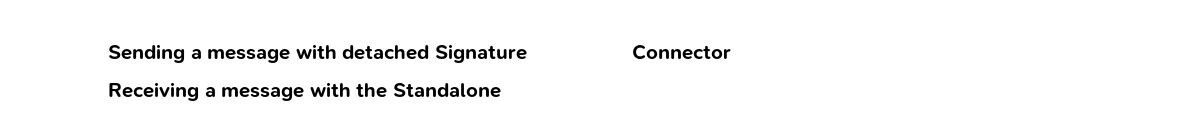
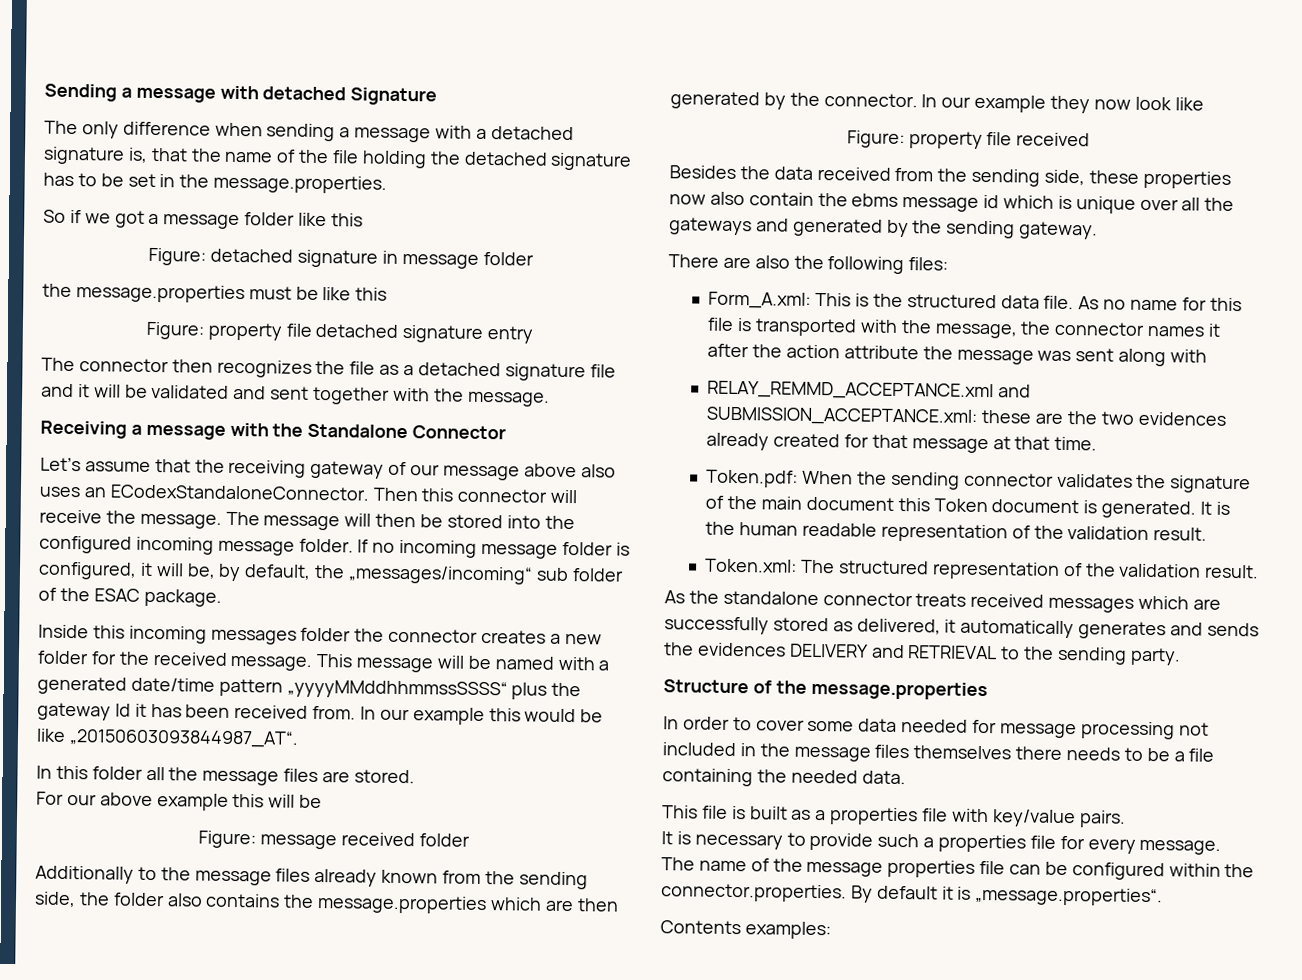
(527, 53) none -> [44,120,574,143] [43,146,633,171] [43,172,388,194] [43,209,363,230] [148,247,534,269] [42,283,388,304] [145,321,534,344] [41,357,616,382] [41,383,550,407] // The only difference when sending a message with a detached signature is, that the name of the file holding the detached signature has to be set in the message.properties. // So if we got a message folder like this // Figure: detached signature in message folder // the message.properties must be like this // Figure: property file detached signature entry // The connector then recognizes the file as a detached signature file and it will be validated and sent together with the message.
(731, 52) none -> [40,457,616,481] [39,484,578,504] [39,509,575,531] [39,535,630,559] [38,561,624,585] [38,587,222,607] [38,624,602,645] [37,650,610,673] [37,676,582,700] [37,702,604,726] [36,728,299,748] [36,765,415,786] [36,791,323,811] [198,830,470,850] [35,865,588,890] [34,891,619,915] [670,91,1204,114] [846,130,1091,149] [669,165,1231,189] [669,191,1235,214] [669,217,1099,240] [668,254,949,275] [708,291,1242,312] [707,317,1221,339] [707,343,1207,367] [707,380,1032,401] [706,406,1226,426] [706,432,1098,454] [706,469,1252,494] [705,495,1230,519] [705,521,1208,543] [705,558,1260,580] [664,590,1221,613] [664,616,1259,640] [664,642,1181,666] [663,679,988,701] [663,716,1209,740] [662,742,1215,762] [662,768,906,787] [662,805,1126,828] [661,831,1222,855] [661,857,1255,881] [661,883,1164,907] [660,920,831,940] // Let’s assume that the receiving gateway of our message above also uses an ECodexStandaloneConnector. Then this connector will receive the message. The message will then be stored into the configured incoming message folder. If no incoming message folder is configured, it will be, by default, the „messages/incoming“ sub folder of the ESAC package. // Inside this incoming messages folder the connector creates a new folder for the received message. This message will be named with a generated date/time pattern „yyyyMMddhhmmssSSSS“ plus the gateway Id it has been received from. In our example this would be like „20150603093844987_AT“. // In this folder all the message files are stored. // For our above example this will be // Figure: message received folder // Additionally to the message files already known from the sending side, the folder also contains the message.properties which are then generated by the connector. In our example they now look like // Figure: property file received // Besides the data received from the sending side, these properties now also contain the ebms message id which is unique over all the gateways and generated by the sending gateway. // There are also the following files: // Form_A.xml: This is the structured data file. As no name for this file is transported with the message, the connector names it after the action attribute the message was sent along with // RELAY_REMMD_ACCEPTANCE.xml and SUBMISSION_ACCEPTANCE.xml: these are the two evidences already created for that message at that time. // Token.pdf: When the sending connector validates the signature of the main document this Token document is generated. It is the human readable representation of the validation result. // Token.xml: The structured representation of the validation result. // As the standalone connector treats received messages which are successfully stored as delivered, it automatically generates and sends the evidences DELIVERY and RETRIEVAL to the sending party. // Structure of the message.properties // In order to cover some data needed for message processing not included in the message files themselves there needs to be a file containing the needed data. // This file is built as a properties file with key/value pairs. // It is necessary to provide such a properties file for every message. The name of the message properties file can be configured within the connector.properties. By default it is „message.properties“. // Contents examples:

